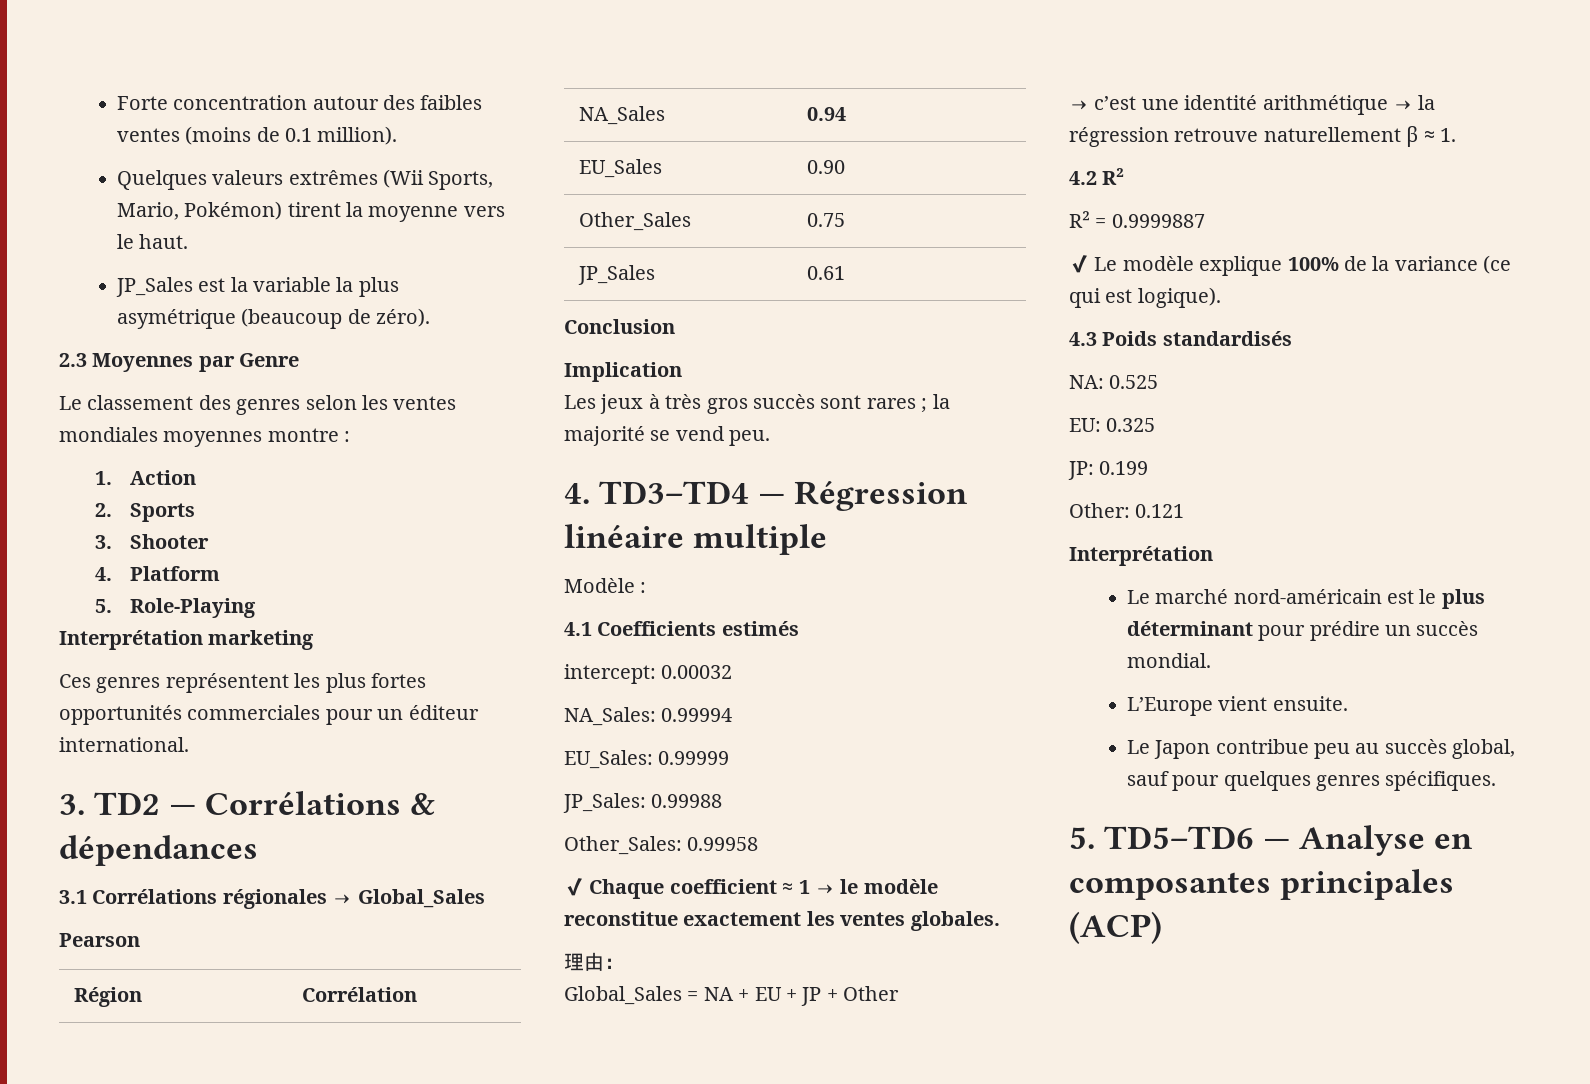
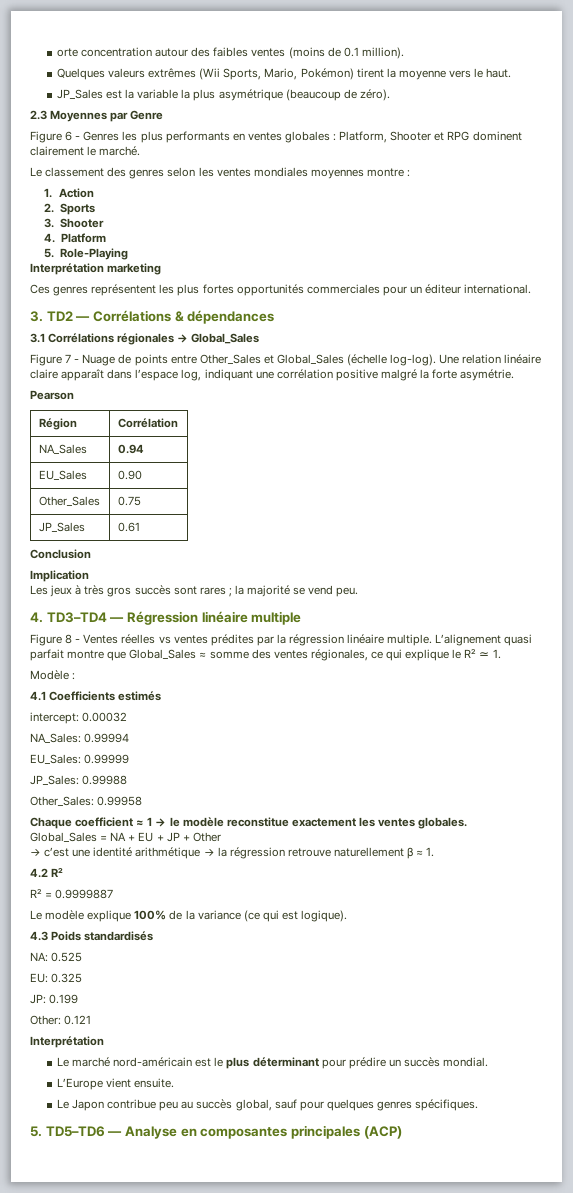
[116,96,168,110] Forte -> [56,48,78,57] orte
(300, 360) none -> [30,131,522,143] [30,146,141,156] // Figure 6 - Genres les plus performants en ventes globales : Platform, Shooter et RPG dominent clairement le marché.
(485, 898) none -> [30,354,542,366] [30,369,515,381] // Figure 7 - Nuage de points entre Other_Sales et Global_Sales (échelle log-log). Une relation linéaire claire apparaît dans l’espace log, indiquant une corrélation positive malgré la forte asymétrie.
(828, 539) none -> [30,634,533,646] [30,649,501,661] // Figure 8 - Ventes réelles vs ventes prédites par la régression linéaire multiple. L’alignement quasi parfait montre que Global_Sales ≈ somme des ventes régionales, ce qui explique le R² ≃ 1.
[564,878,584,896] ✔ -> (143, 801) none
[564,952,624,971] // 理由： -> (468, 823) none
[1069,255,1089,273] ✔ -> (114, 894) none

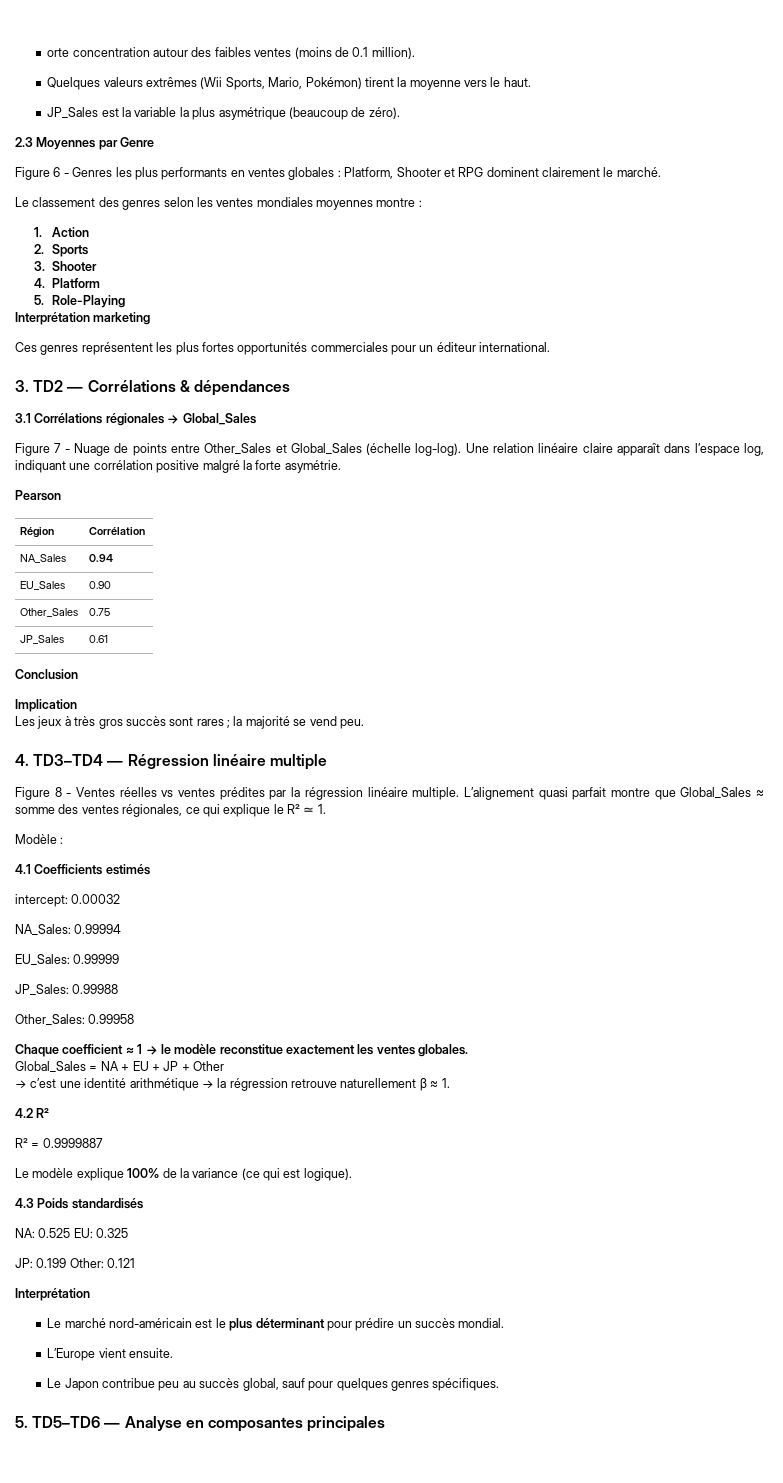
(83, 957) // -> (71, 1233) none
(79, 999) // -> (67, 1263) none
[363,1126,402,1139] (ACP) -> (386, 1424) none

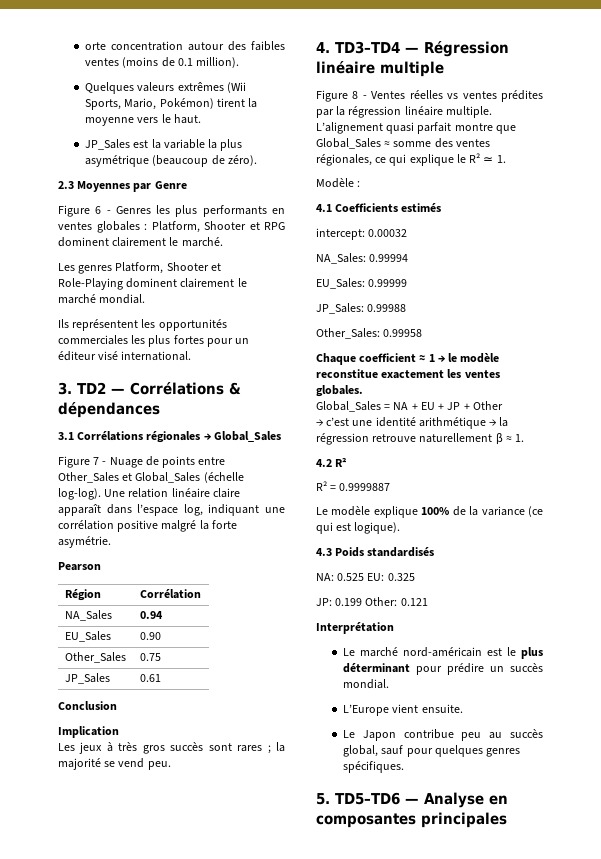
[15,197,422,210] [33,227,90,237] [33,244,89,257] [33,261,98,271] [33,278,101,288] [33,295,126,308] [15,312,151,325] [15,342,153,355] Le classement des genres selon les ventes mondiales moyennes montre : // 1. Action // 2. Sports // 3. Shooter // 4. Platform // 5. Role-Playing // Interprétation marketing // Ces genres représentent -> [58,262,221,274] [58,278,247,290] [58,294,146,304] [58,319,227,331] [58,335,128,345] Les genres Platform, Shooter et Role-Playing dominent clairement le marché mondial. // Ils représentent les opportunités commerciales
[237,342,388,355] opportunités commerciales -> (204, 339) none
(476, 347) none -> [98,351,119,360] visé

